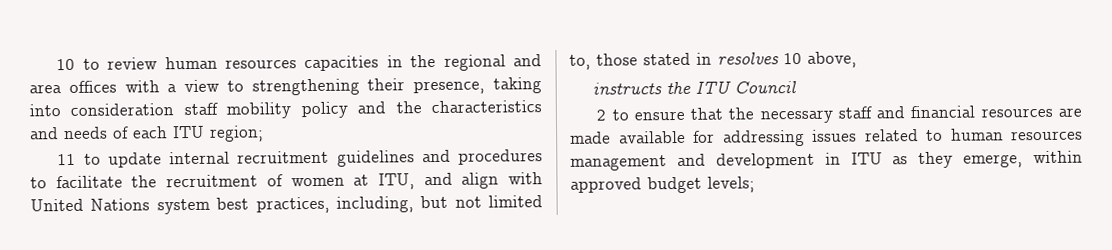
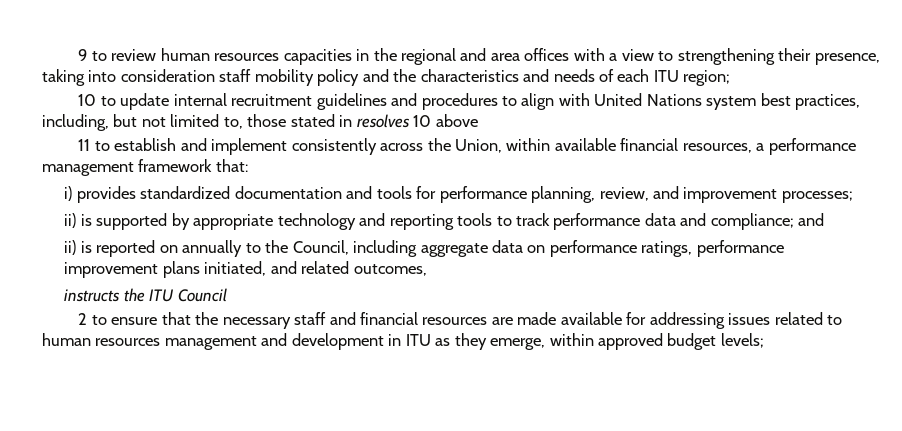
[56,58,76,71] 10 -> [78,49,88,61] 9
[57,153,77,166] 11 -> [78,94,97,106] 10
[55,172,453,190] facilitate the recruitment of women at ITU, and -> (517, 101) none
[807,51,857,68] above, -> [435,114,478,127] [78,138,856,155] [42,159,248,176] [64,186,853,203] [64,213,825,230] [64,240,784,257] [64,261,427,278] above // 11 to establish and implement consistently across the Union, within available financial resources, a performance management framework that: // i) provides standardized documentation and tools for performance planning, review, and improvement processes; // ii) is supported by appropriate technology and reporting tools to track performance data and compliance; and // ii) is reported on annually to the Council, including aggregate data on performance ratings, performance improvement plans initiated, and related outcomes,

